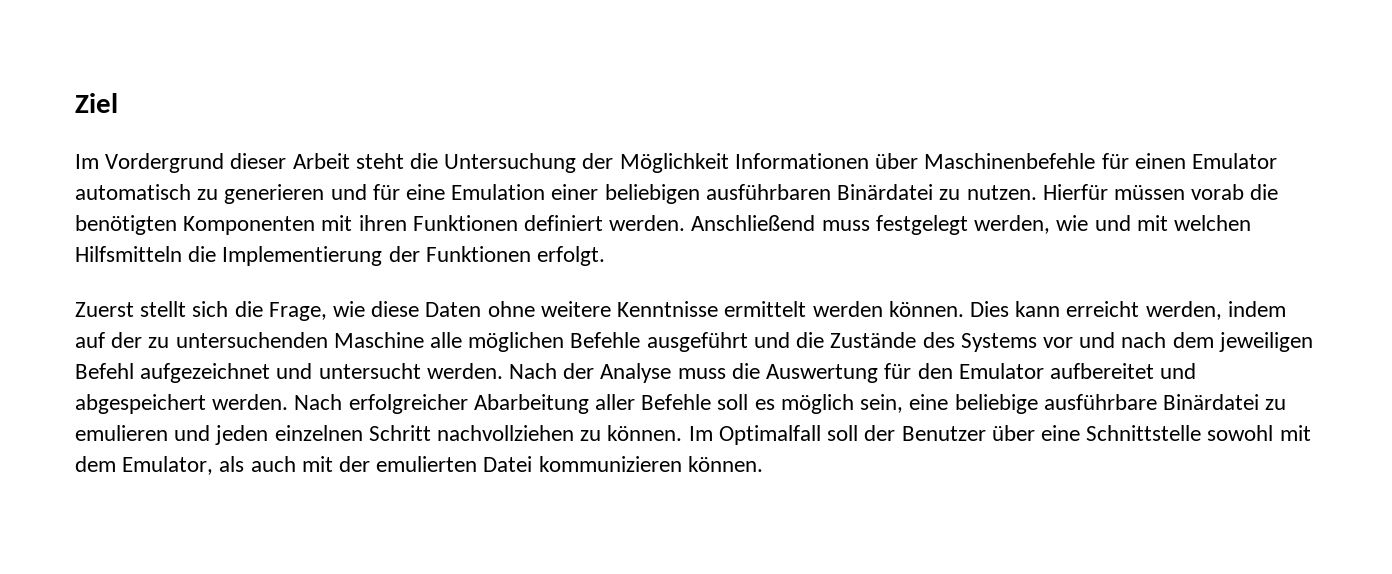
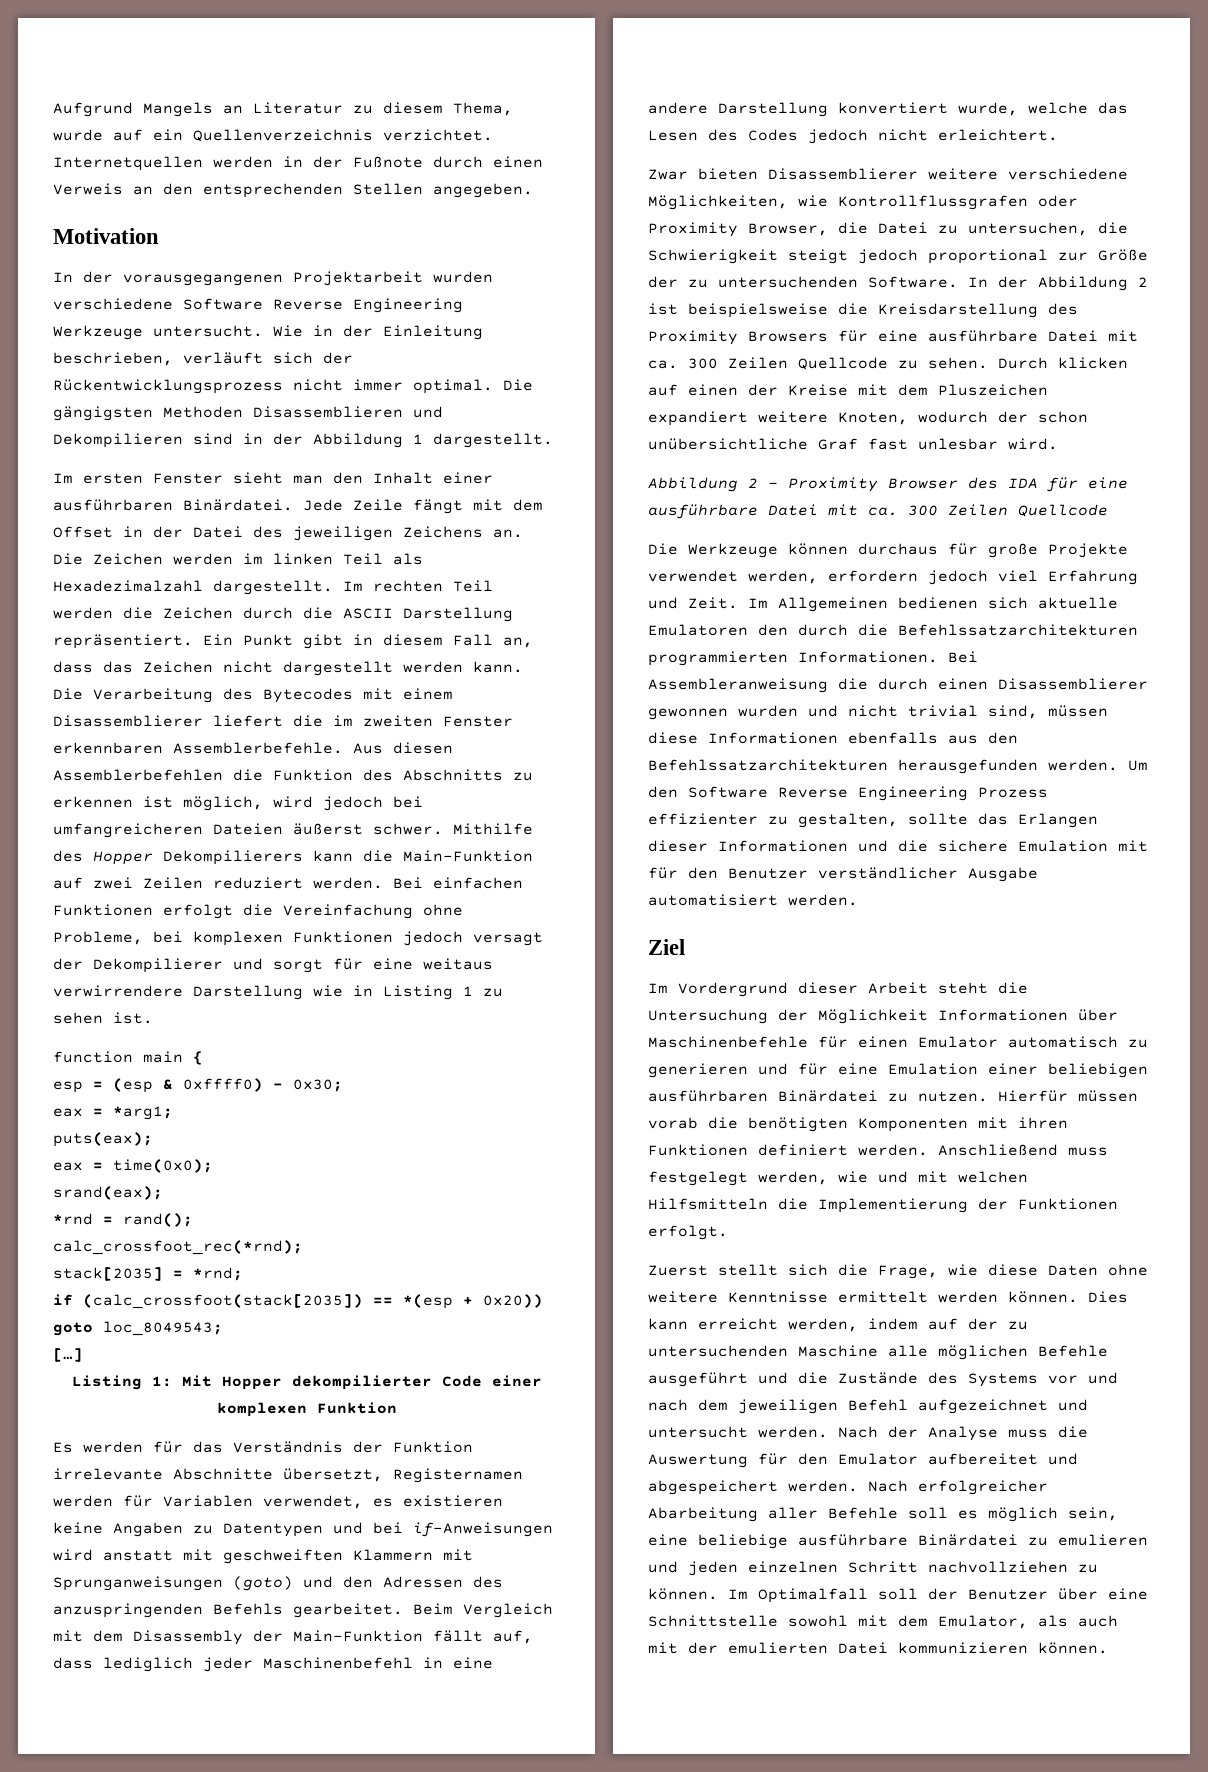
(75, 103) none -> [53,102,513,117] [53,129,493,142] [53,156,543,171] [53,183,533,198] [53,228,159,244] [53,271,493,286] [53,298,463,313] [53,325,483,340] [53,352,353,366] [53,379,533,394] [53,406,443,421] [53,433,553,448] [53,472,493,484] [53,499,543,514] [53,526,523,541] [53,553,423,565] [53,580,493,595] [53,607,513,622] [53,634,533,649] [53,661,523,676] [53,688,453,703] [53,715,513,727] [53,742,453,754] [53,769,533,781] [53,796,423,811] [53,823,533,838] [53,850,533,865] [53,877,523,889] [53,904,463,919] [53,931,543,946] [53,958,493,973] [53,985,503,1000] [53,1012,153,1024] [53,1051,203,1065] [53,1078,343,1093] [53,1106,173,1120] [53,1132,153,1147] [53,1159,213,1173] [53,1186,163,1200] [53,1213,193,1227] [53,1240,303,1255] [53,1267,243,1281] [53,1294,543,1309] [53,1321,223,1336] [53,1348,83,1362] [71,1375,542,1390] [216,1402,397,1417] [53,1441,473,1453] [53,1468,523,1483] [53,1495,503,1509] [53,1522,553,1537] [53,1549,473,1564] [53,1576,503,1591] [53,1603,553,1618] [53,1630,533,1645] [53,1657,493,1672] [648,102,1128,117] [648,129,1058,144] [648,168,1128,180] [648,195,1078,210] [648,222,1128,237] [648,249,1148,264] [648,276,1148,291] [648,303,1078,318] [648,330,1138,345] [648,357,1128,370] [648,384,1048,396] [648,411,1088,426] [648,438,1058,450] [648,477,1128,492] [648,504,1108,519] [648,543,1128,558] [648,570,1138,585] [648,597,1118,612] [648,624,1138,636] [648,651,978,666] [648,678,1148,693] [648,705,1108,720] [648,732,1018,744] [648,759,1148,774] [648,786,1048,801] [648,813,1098,828] [648,840,1148,852] [648,867,1038,882] [648,894,858,906] Aufgrund Mangels an Literatur zu diesem Thema, wurde auf ein Quellenverzeichnis verzichtet. Internetquellen werden in der Fußnote durch einen Verweis an den entsprechenden Stellen angegeben. // Motivation // In der vorausgegangenen Projektarbeit wurden verschiedene Software Reverse Engineering Werkzeuge untersucht. Wie in der Einleitung beschrieben, verläuft sich der Rückentwicklungsprozess nicht immer optimal. Die gängigsten Methoden Disassemblieren und Dekompilieren sind in der Abbildung 1 dargestellt. // Im ersten Fenster sieht man den Inhalt einer ausführbaren Binärdatei. Jede Zeile fängt mit dem Offset in der Datei des jeweiligen Zeichens an. Die Zeichen werden im linken Teil als Hexadezimalzahl dargestellt. Im rechten Teil werden die Zeichen durch die ASCII Darstellung repräsentiert. Ein Punkt gibt in diesem Fall an, dass das Zeichen nicht dargestellt werden kann. Die Verarbeitung des Bytecodes mit einem Disassemblierer liefert die im zweiten Fenster erkennbaren Assemblerbefehle. Aus diesen Assemblerbefehlen die Funktion des Abschnitts zu erkennen ist möglich, wird jedoch bei umfangreicheren Dateien äußerst schwer. Mithilfe des Hopper Dekompilierers kann die Main-Funktion auf zwei Zeilen reduziert werden. Bei einfachen Funktionen erfolgt die Vereinfachung ohne Probleme, bei komplexen Funktionen jedoch versagt der Dekompilierer und sorgt für eine weitaus verwirrendere Darstellung wie in Listing 1 zu sehen ist. // function main { // esp = (esp & 0xffff0) - 0x30; // eax = *arg1; // puts(eax); // eax = time(0x0); // srand(eax); // *rnd = rand(); // calc_crossfoot_rec(*rnd); // stack[2035] = *rnd; // if (calc_crossfoot(stack[2035]) == *(esp + 0x20)) goto loc_8049543; // […] // Listing 1: Mit Hopper dekompilierter Code einer komplexen Funktion // Es werden für das Verständnis der Funktion irrelevante Abschnitte übersetzt, Registernamen werden für Variablen verwendet, es existieren keine Angaben zu Datentypen und bei if-Anweisungen wird anstatt mit geschweiften Klammern mit Sprunganweisungen (goto) und den Adressen des anzuspringenden Befehls gearbeitet. Beim Vergleich mit dem Disassembly der Main-Funktion fällt auf, dass lediglich jeder Maschinenbefehl in eine andere Darstellung konvertiert wurde, welche das Lesen des Codes jedoch nicht erleichtert. // Zwar bieten Disassemblierer weitere verschiedene Möglichkeiten, wie Kontrollflussgrafen oder Proximity Browser, die Datei zu untersuchen, die Schwierigkeit steigt jedoch proportional zur Größe der zu untersuchenden Software. In der Abbildung 2 ist beispielsweise die Kreisdarstellung des Proximity Browsers für eine ausführbare Datei mit ca. 300 Zeilen Quellcode zu sehen. Durch klicken auf einen der Kreise mit dem Pluszeichen expandiert weitere Knoten, wodurch der schon unübersichtliche Graf fast unlesbar wird. // Abbildung 2 - Proximity Browser des IDA für eine ausführbare Datei mit ca. 300 Zeilen Quellcode // Die Werkzeuge können durchaus für große Projekte verwendet werden, erfordern jedoch viel Erfahrung und Zeit. Im Allgemeinen bedienen sich aktuelle Emulatoren den durch die Befehlssatzarchitekturen programmierten Informationen. Bei Assembleranweisung die durch einen Disassemblierer gewonnen wurden und nicht trivial sind, müssen diese Informationen ebenfalls aus den Befehlssatzarchitekturen herausgefunden werden. Um den Software Reverse Engineering Prozess effizienter zu gestalten, sollte das Erlangen dieser Informationen und die sichere Emulation mit für den Benutzer verständlicher Ausgabe automatisiert werden. //

